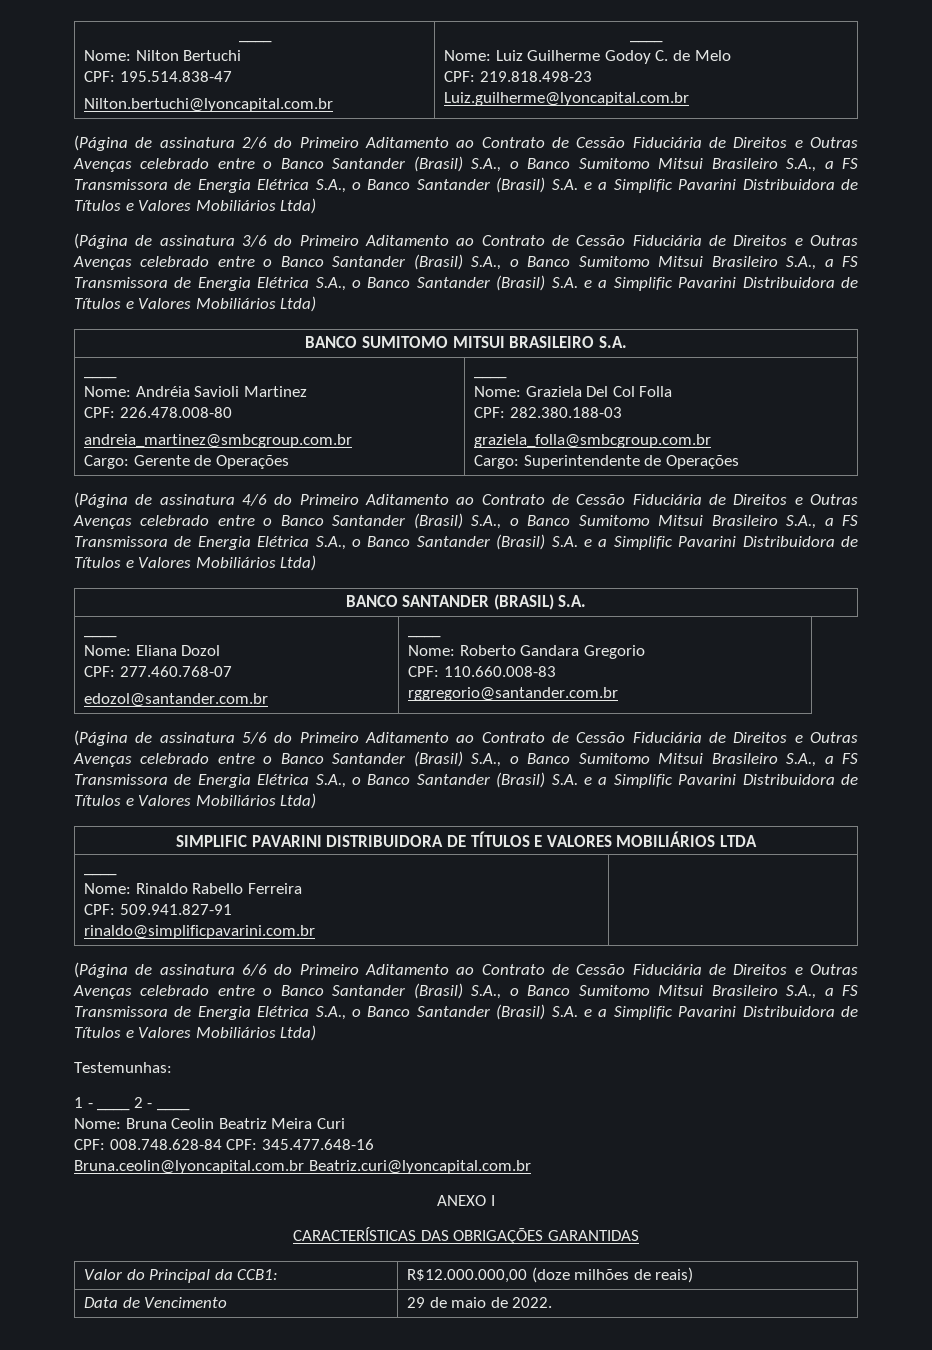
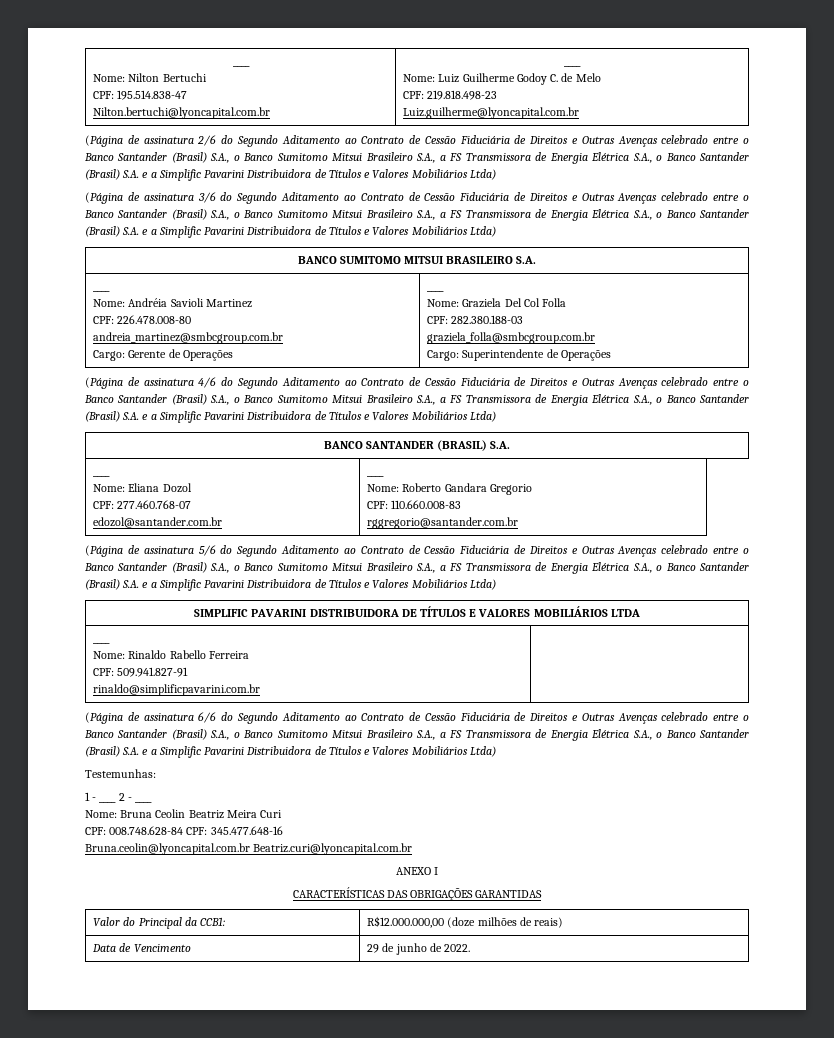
[299,137,359,148] Primeiro -> [236,135,278,147] Segundo
[299,235,359,246] Primeiro -> [236,192,278,204] Segundo
[299,494,359,505] Primeiro -> [236,377,278,389] Segundo
[299,732,359,743] Primeiro -> [236,545,278,557] Segundo
[299,964,359,975] Primeiro -> [236,712,278,724] Segundo
[451,1297,487,1308] maio -> [395,943,427,955] junho

